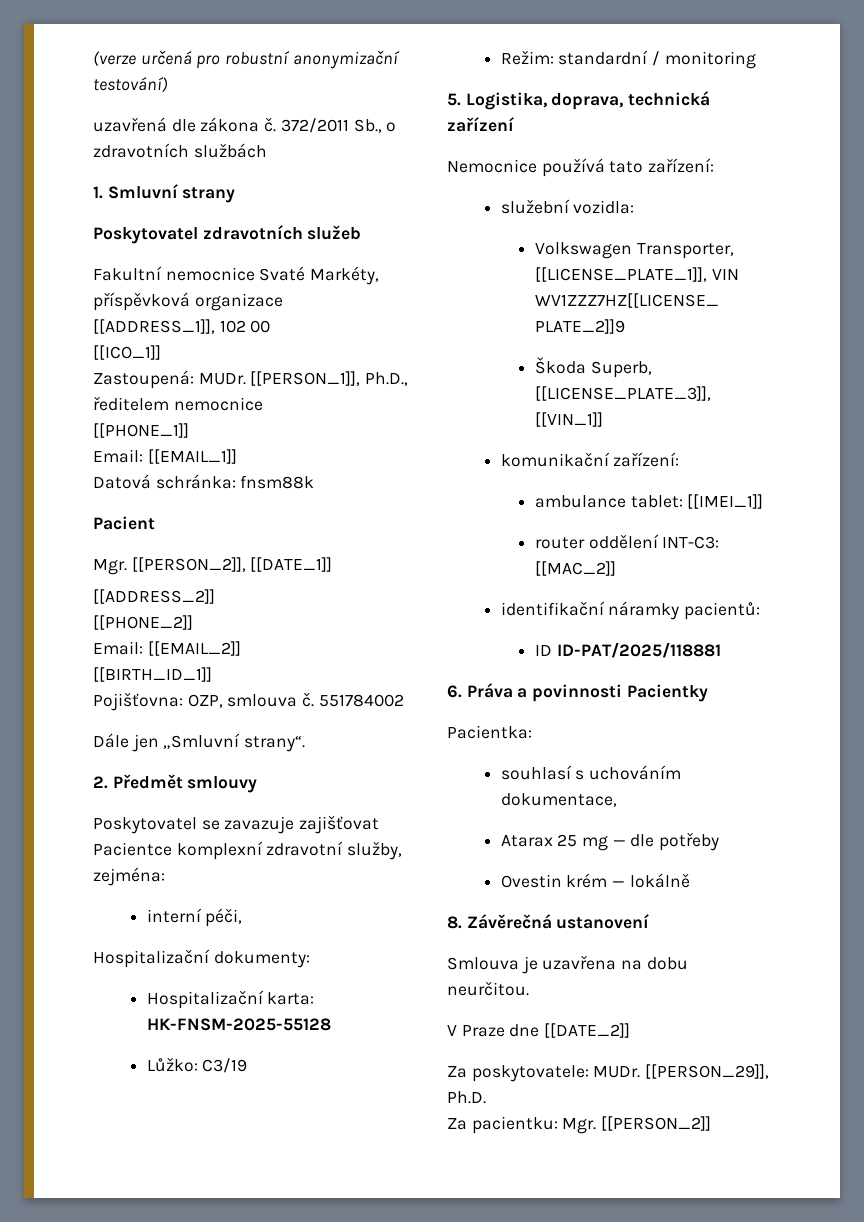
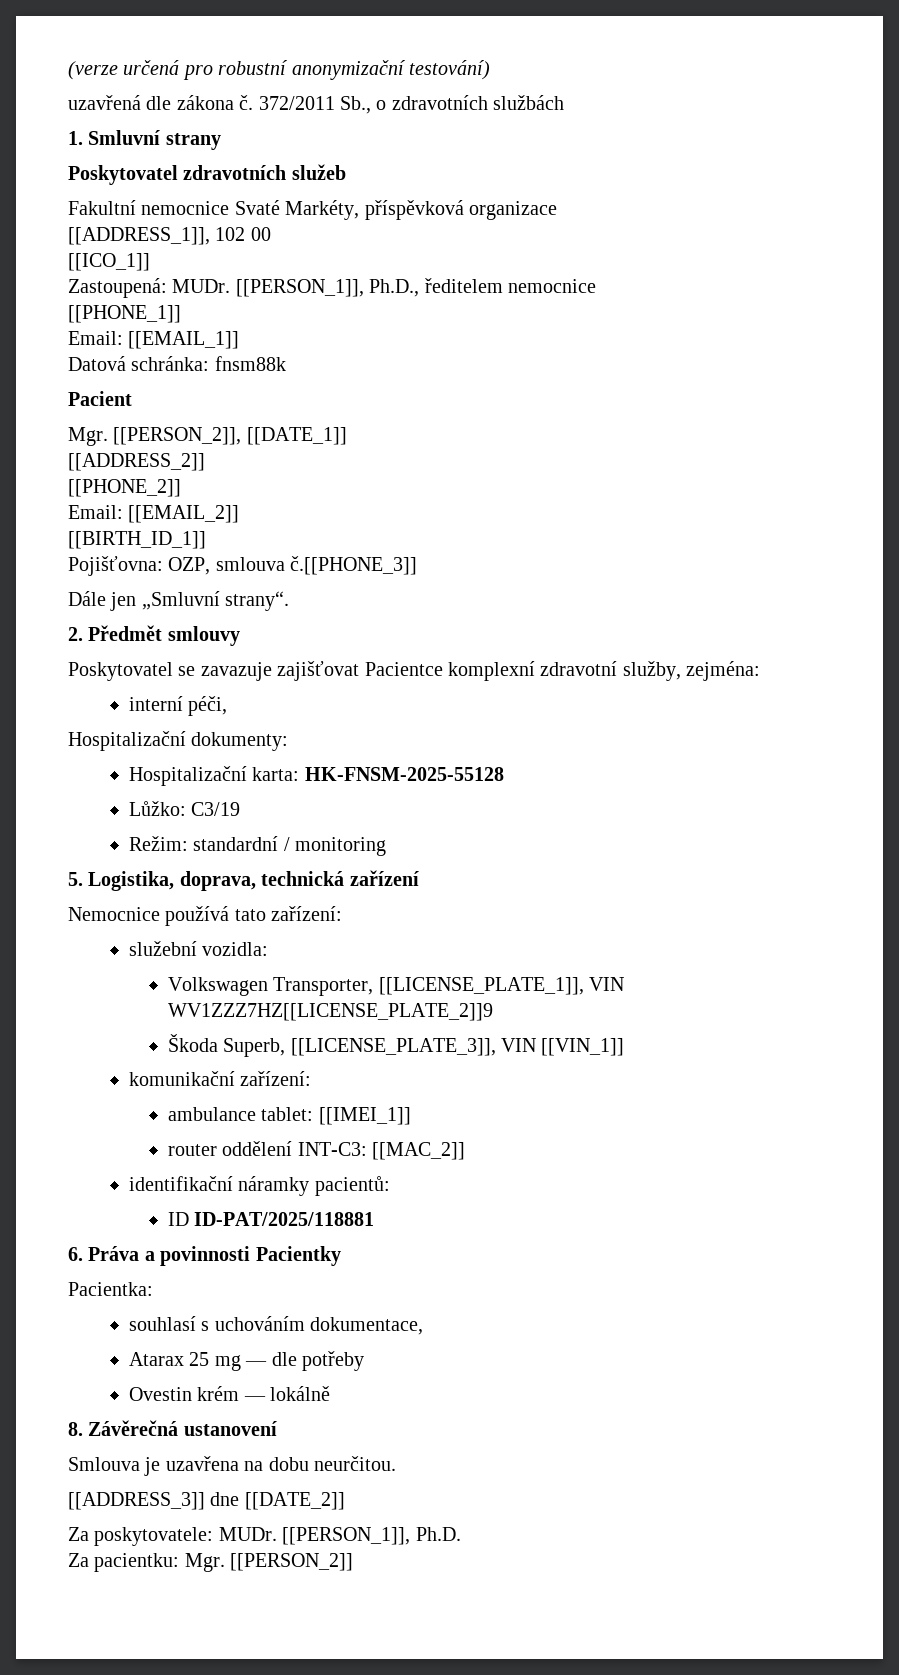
[302,692,404,707] č. 551784002 -> [290,556,418,575] č.[[PHONE_3]]
(711, 393) none -> [500,1038,536,1052] VIN
[447,1025,505,1037] V Praze -> [68,1492,205,1510] [[ADDRESS_3]]
[645,1064,770,1079] [[PERSON_29]], -> [282,1527,411,1545] [[PERSON_1]],

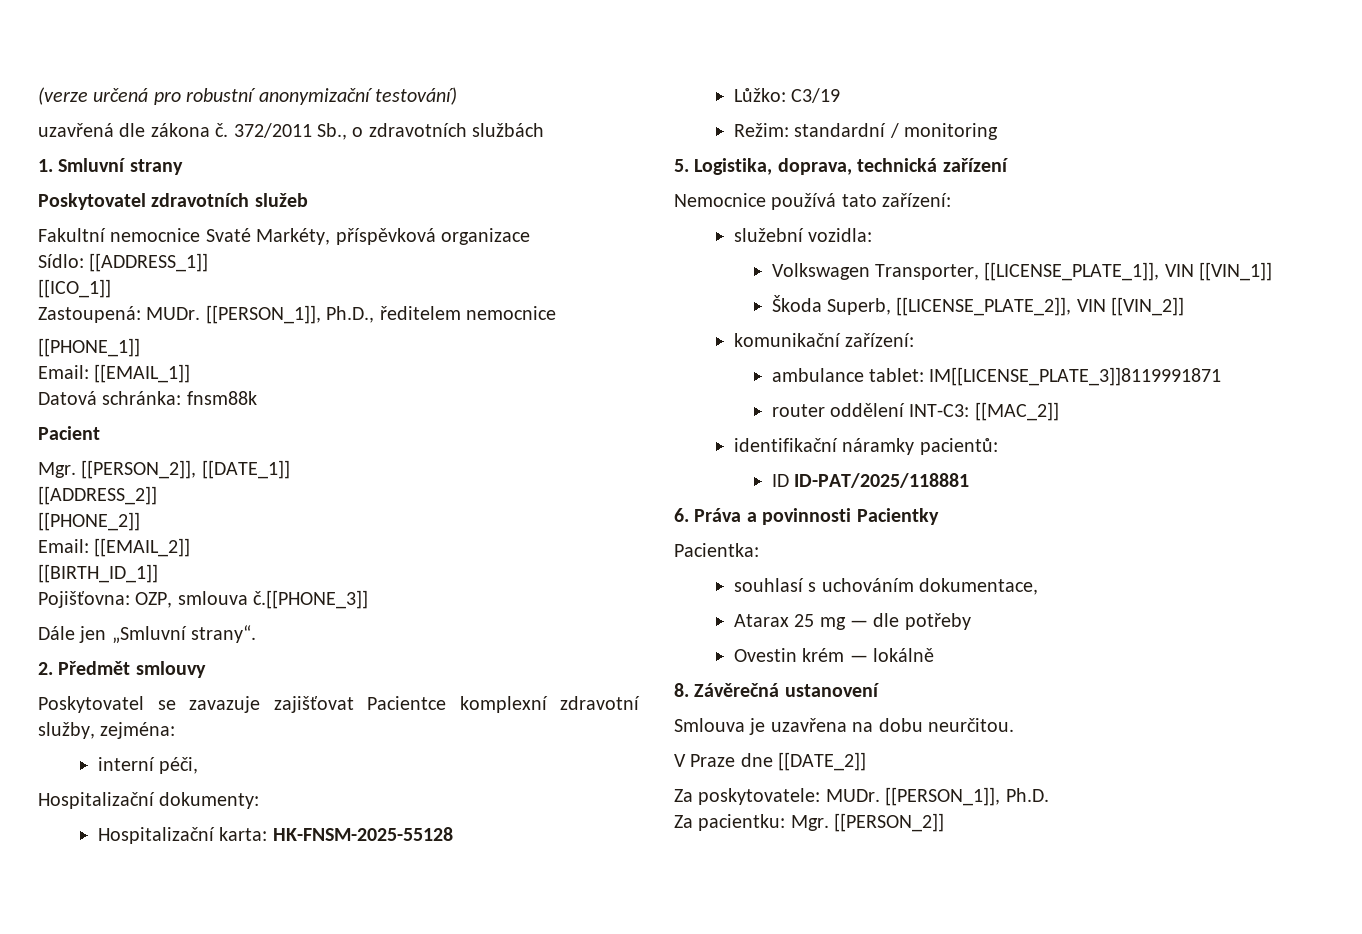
[68,227,271,245] [[ADDRESS_1]], 102 00 -> [38,253,209,272] Sídlo: [[ADDRESS_1]]
[167,1003,493,1021] WV1ZZZ7HZ[[LICENSE_PLATE_2]]9 -> [1199,262,1273,281] [[VIN_1]]
[290,1038,625,1056] [[LICENSE_PLATE_3]], VIN [[VIN_1]] -> [896,297,1185,316] [[LICENSE_PLATE_2]], VIN [[VIN_2]]
[318,1107,411,1125] [[IMEI_1]] -> [929,367,1222,386] IM[[LICENSE_PLATE_3]]8119991871
[68,1492,205,1510] [[ADDRESS_3]] -> [674,754,736,767] V Praze

